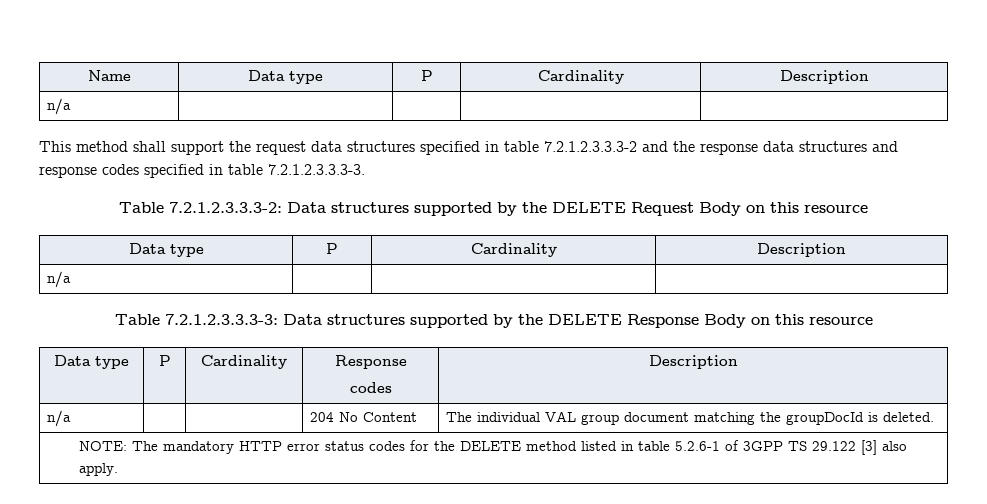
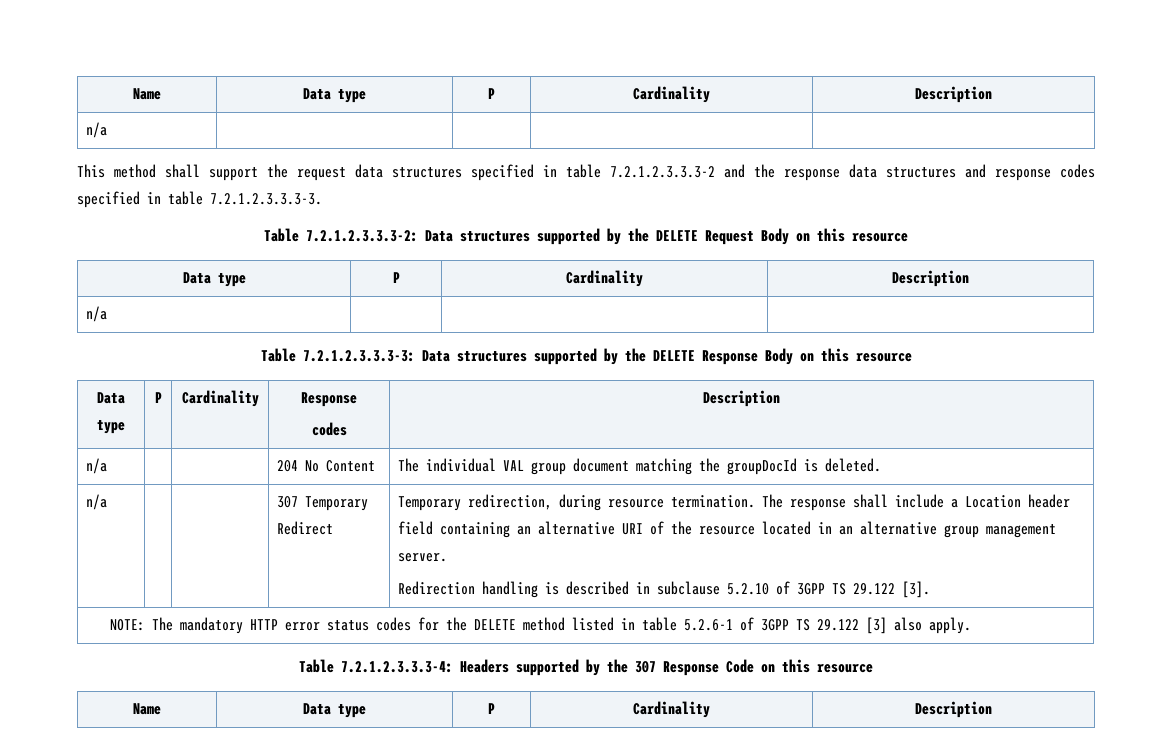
(934, 417) none -> [86,494,108,510] [277,496,369,511] [277,521,334,535] [398,494,1071,511] [398,521,1057,538] [398,553,448,562] [398,581,931,598] // n/a | | | 307 Temporary Redirect | Temporary redirection, during resource termination. The response shall include a Location header field containing an alternative URI of the resource located in an alternative group management server. // Redirection handling is described in subclause 5.2.10 of 3GPP TS 29.122 [3].
(118, 469) none -> [299,659,873,676] [133,703,161,715] [303,703,366,718] [488,703,495,714] [633,701,710,718] [915,701,992,718] // Table 7.2.1.2.3.3.3-4: Headers supported by the 307 Response Code on this resource // Name | Data type | P | Cardinality | Description

